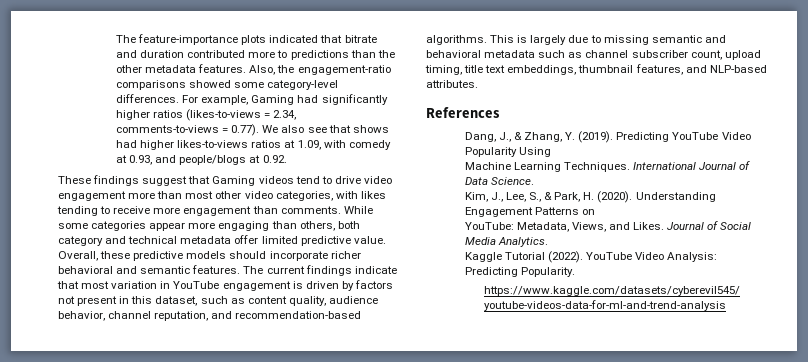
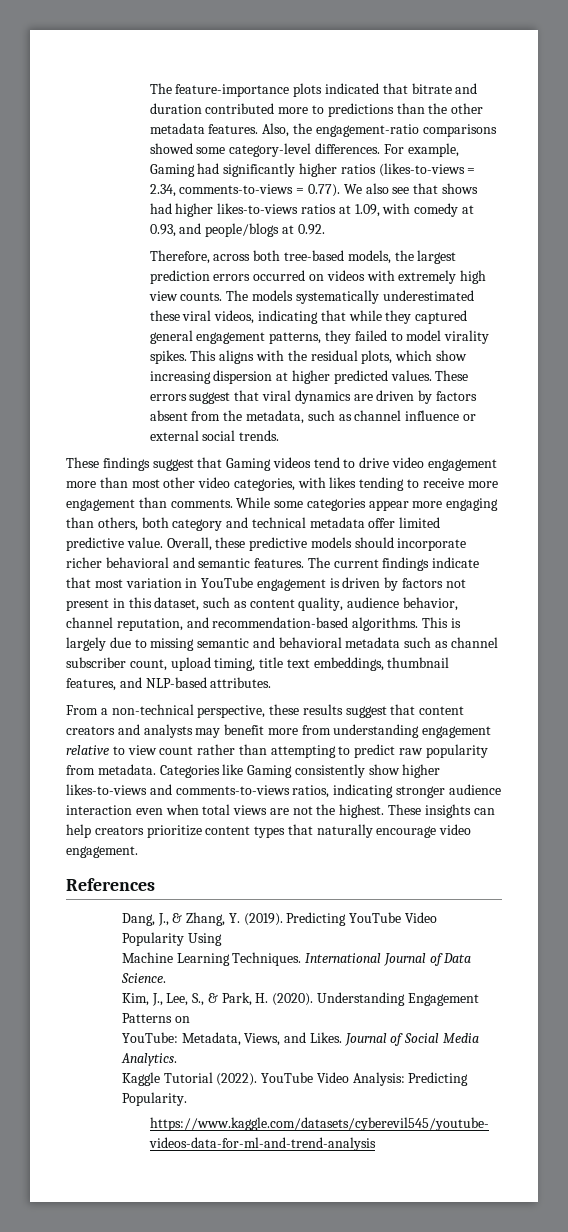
(287, 159) none -> [149,250,457,264] [149,270,487,284] [148,290,474,304] [149,310,468,324] [149,330,490,344] [149,350,467,364] [149,370,469,384] [149,390,477,404] [149,410,476,424] [149,430,280,441] // Therefore, across both tree-based models, the largest prediction errors occurred on videos with extremely high view counts. The models systematically underestimated these viral videos, indicating that while they captured general engagement patterns, they failed to model virality spikes. This aligns with the residual plots, which show increasing dispersion at higher predicted values. These errors suggest that viral dynamics are driven by factors absent from the metadata, such as channel influence or external social trends.
(478, 84) none -> [66,704,465,718] [66,724,492,738] [66,744,488,758] [66,764,441,778] [66,784,501,798] [66,804,495,818] [66,824,472,838] [66,846,138,858] // From a non-technical perspective, these results suggest that content creators and analysts may benefit more from understanding engagement relative to view count rather than attempting to predict raw popularity from metadata. Categories like Gaming consistently show higher likes-to-views and comments-to-views ratios, indicating stronger audience interaction even when total views are not the highest. These insights can help creators prioritize content types that naturally encourage video engagement.

